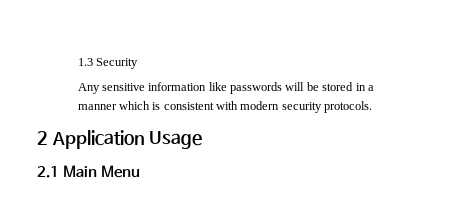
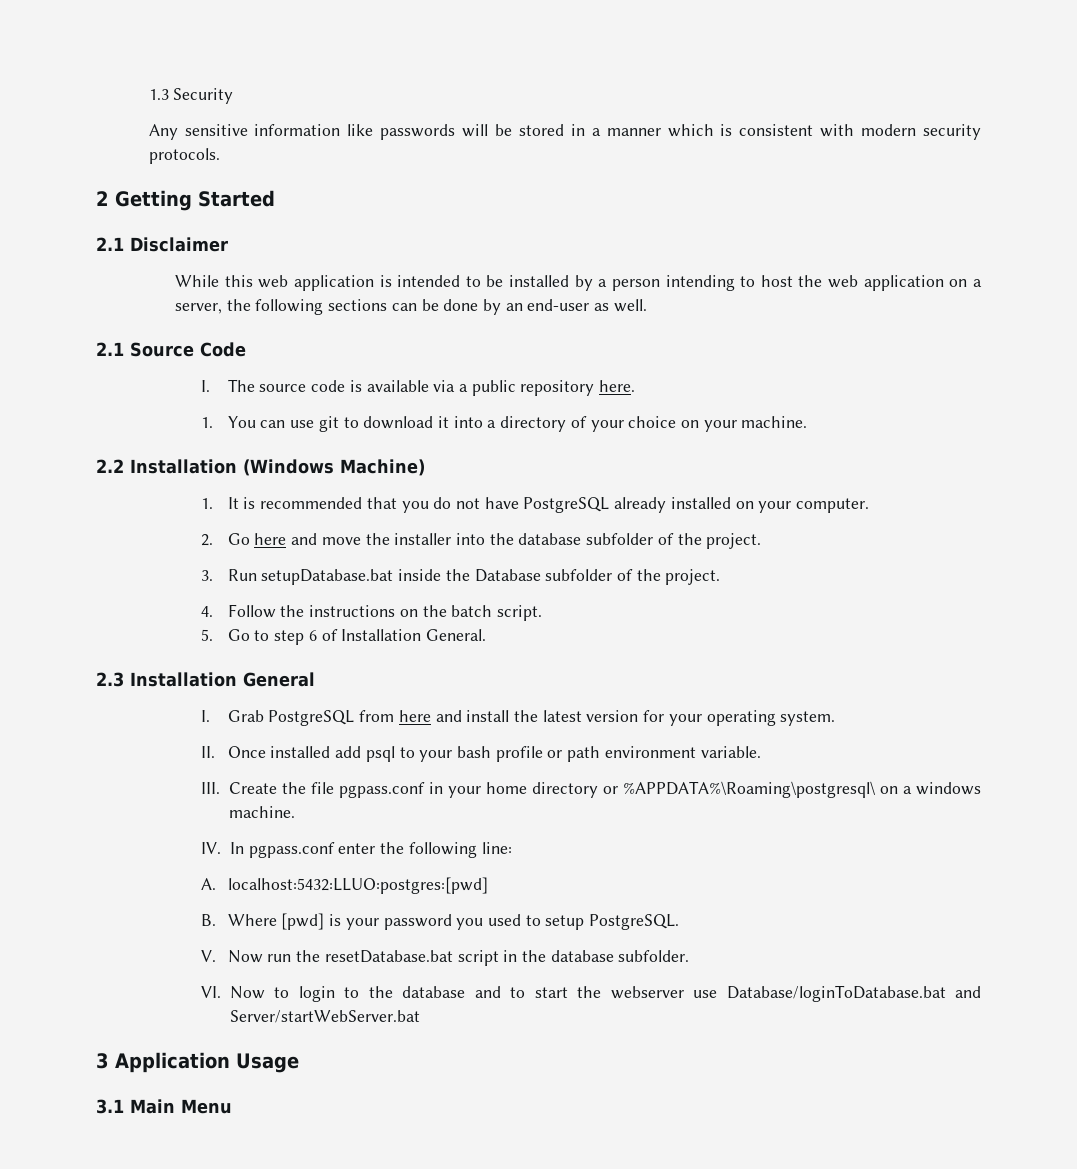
(48, 138) none -> [115,190,275,211] [96,237,228,252] [174,275,982,291] [174,299,647,315] [96,342,246,357] [201,379,636,396] [201,416,808,432] [96,459,425,476] [201,497,870,513] [201,533,762,549] [201,569,721,585] [201,604,542,621] [201,629,486,645] [96,672,315,687] [201,710,836,726] [201,746,761,762] [201,781,981,798] [229,806,296,818] [201,842,512,858] [201,877,488,894] [201,913,680,930] [201,950,690,966] [201,985,982,1002] [230,1010,421,1023] [96,1053,109,1069] Getting Started // 2.1 Disclaimer // While this web application is intended to be installed by a person intending to host the web application on a server, the following sections can be done by an end-user as well. // 2.1 Source Code // I. The source code is available via a public repository here. // 1. You can use git to download it into a directory of your choice on your machine. // 2.2 Installation (Windows Machine) // 1. It is recommended that you do not have PostgreSQL already installed on your computer. // 2. Go here and move the installer into the database subfolder of the project. // 3. Run setupDatabase.bat inside the Database subfolder of the project. // 4. Follow the instructions on the batch script. // 5. Go to step 6 of Installation General. // 2.3 Installation General // I. Grab PostgreSQL from here and install the latest version for your operating system. // II. Once installed add psql to your bash profile or path environment variable. // III. Create the file pgpass.conf in your home directory or %APPDATA%\Roaming\postgresql\ on a windows machine. // IV. In pgpass.conf enter the following line: // A. localhost:5432:LLUO:postgres:[pwd] // B. Where [pwd] is your password you used to setup PostgreSQL. // V. Now run the resetDatabase.bat script in the database subfolder. // VI. Now to login to the database and to start the webserver use Database/loginToDatabase.bat and Server/startWebServer.bat // 3
[37,166,59,178] 2.1 -> [96,1099,124,1114] 3.1

